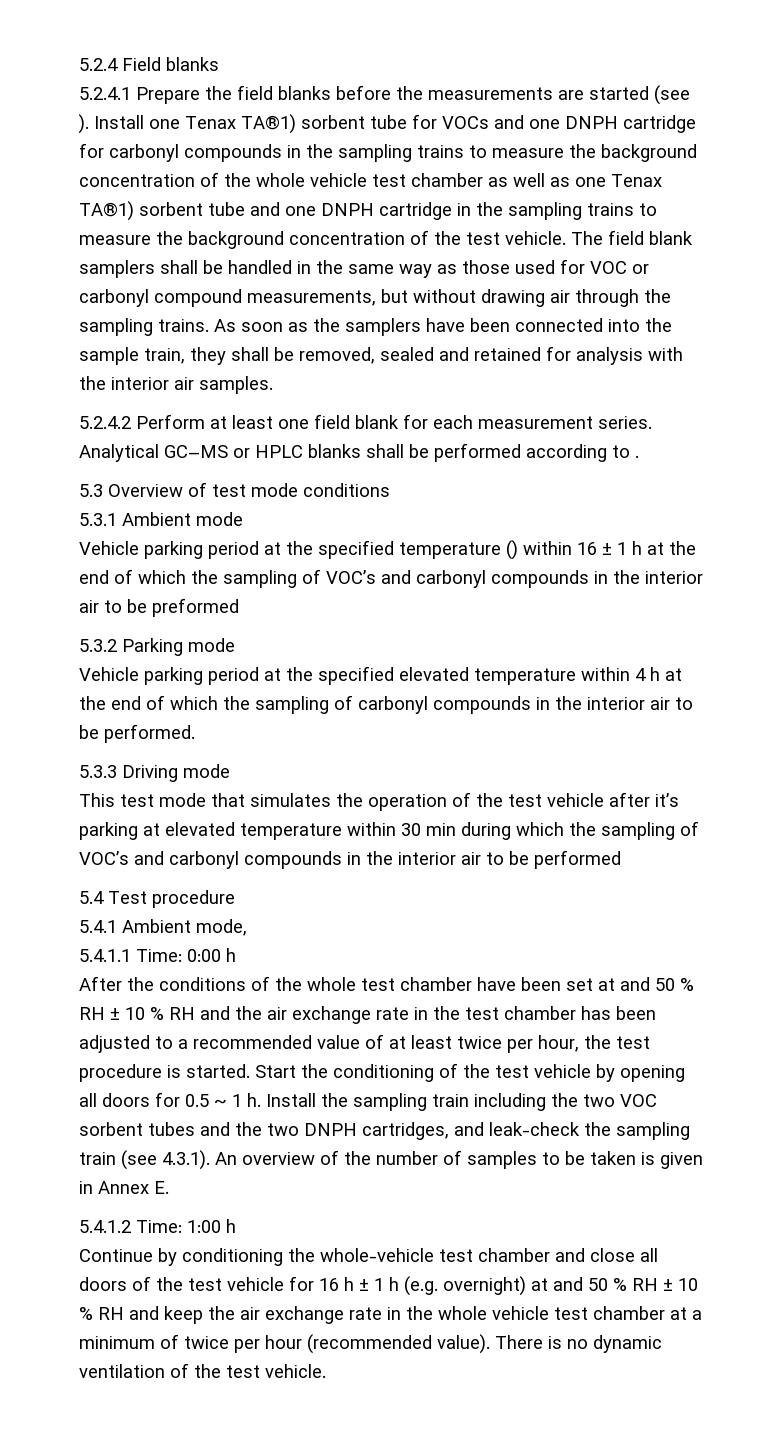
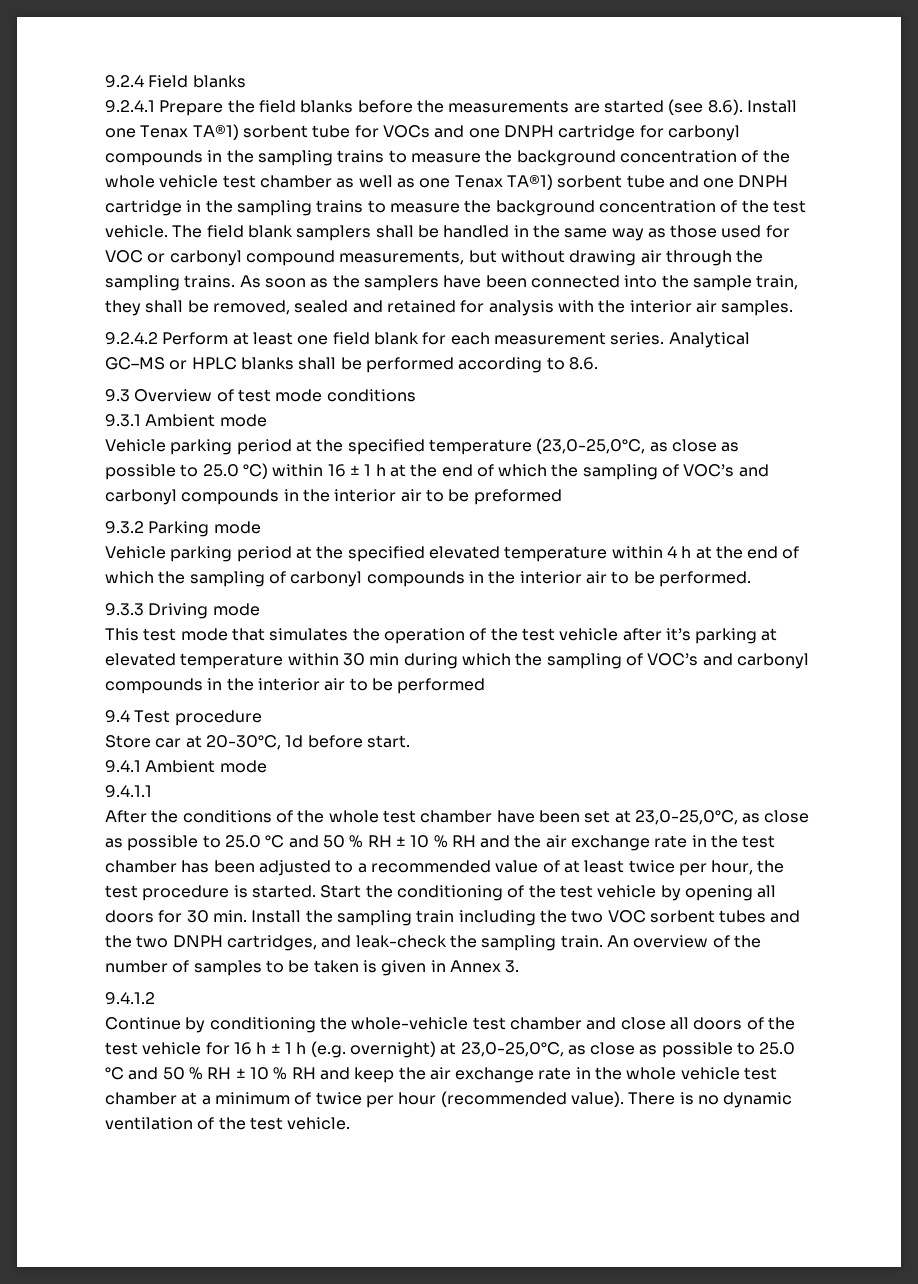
[79,58,118,71] 5.2.4 -> [105,75,144,88] 9.2.4
[79,87,131,100] 5.2.4.1 -> [105,100,155,113] 9.2.4.1
[78,114,89,134] ). -> [707,99,743,115] 8.6).
[79,416,131,429] 5.2.4.2 -> [105,332,158,345] 9.2.4.2
[635,455,639,458] [79,484,103,497] . // 5.3 -> [568,357,598,370] [105,389,130,402] 8.6. // 9.3
[79,513,117,526] 5.3.1 -> [105,414,141,427] 9.3.1
[506,540,518,560] () -> [536,438,740,454] [105,463,268,480] (23,0-25,0°C, as close as possible to 25.0 °C)
[79,639,117,652] 5.3.2 -> [105,521,144,534] 9.3.2
[79,765,117,778] 5.3.3 -> [105,603,144,616] 9.3.3
[79,891,104,904] 5.4 -> [105,710,130,723] 9.4
[79,919,247,936] [79,948,236,962] 5.4.1 Ambient mode, // 5.4.1.1 Time: 0:00 h -> [105,735,410,750] [105,760,267,773] [105,785,152,798] Store car at 20-30°C, 1d before start. // 9.4.1 Ambient mode // 9.4.1.1
(615, 984) none -> [634,810,810,825] [105,835,285,851] 23,0-25,0°C, as close as possible to 25.0 °C
[185,1093,261,1107] 0.5 ~ 1 h. -> [186,910,247,923] 30 min.
[79,1150,210,1170] train (see 4.3.1). -> [560,935,603,948] train.
[154,1181,169,1194] [79,1219,236,1233] E. // 5.4.1.2 Time: 1:00 h -> [505,960,520,973] [105,992,155,1005] 3. // 9.4.1.2
(548, 1284) none -> [460,1042,796,1058] [105,1067,124,1080] 23,0-25,0°C, as close as possible to 25.0 °C

